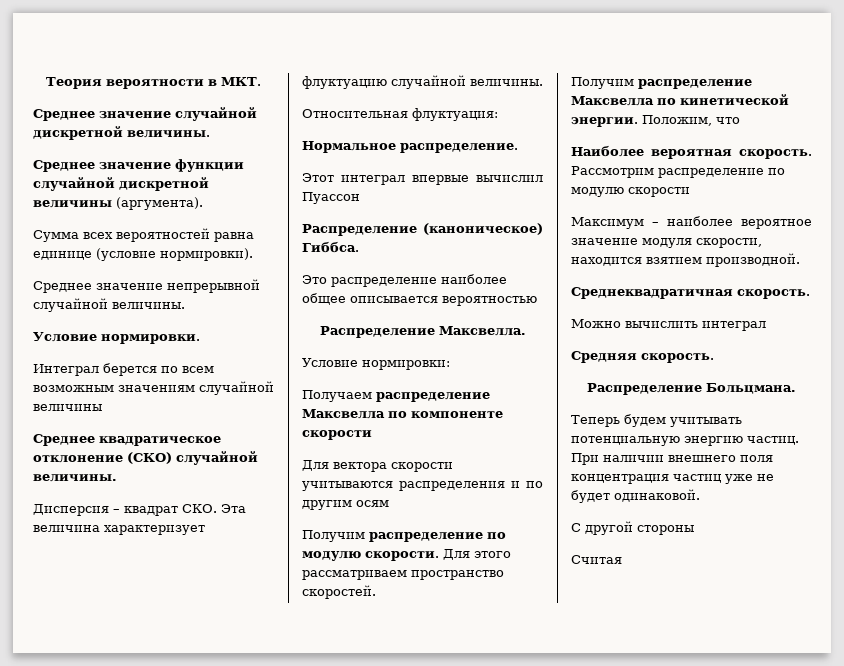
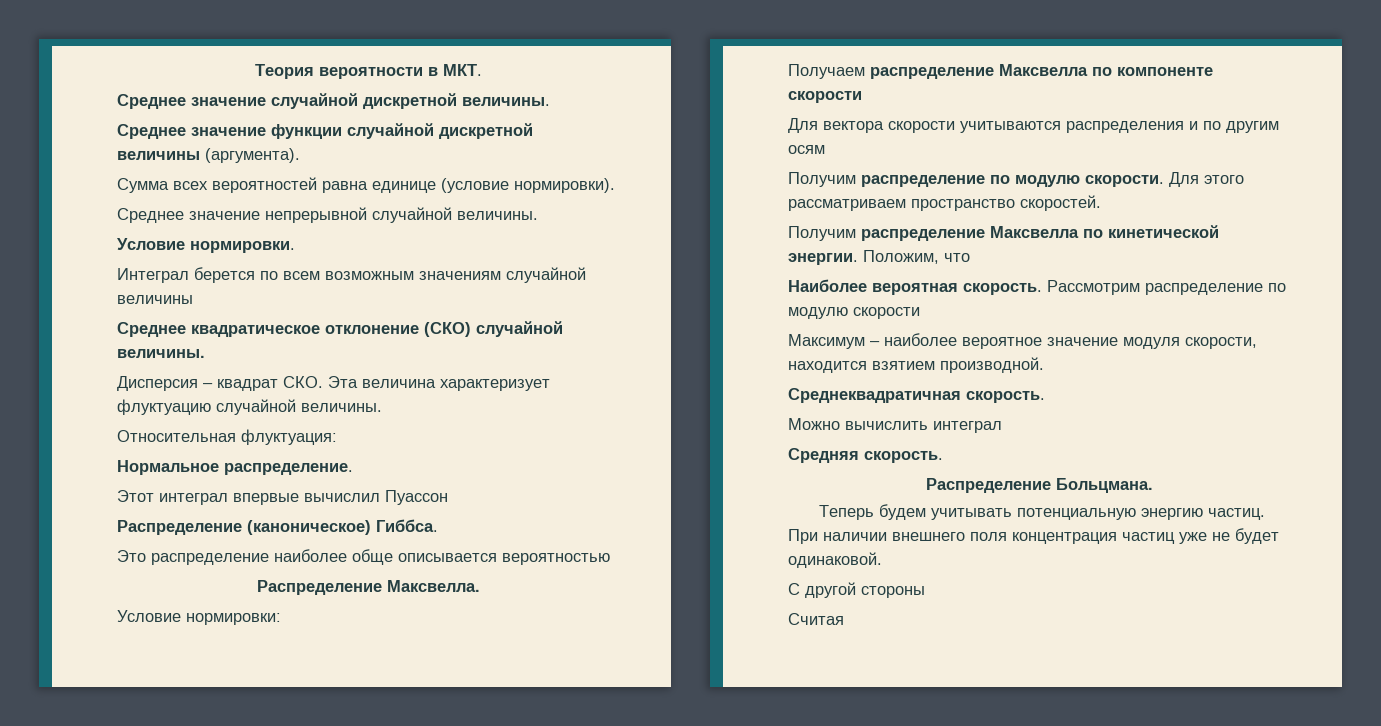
[302,293,346,305] общее -> [352,549,393,565] обще

